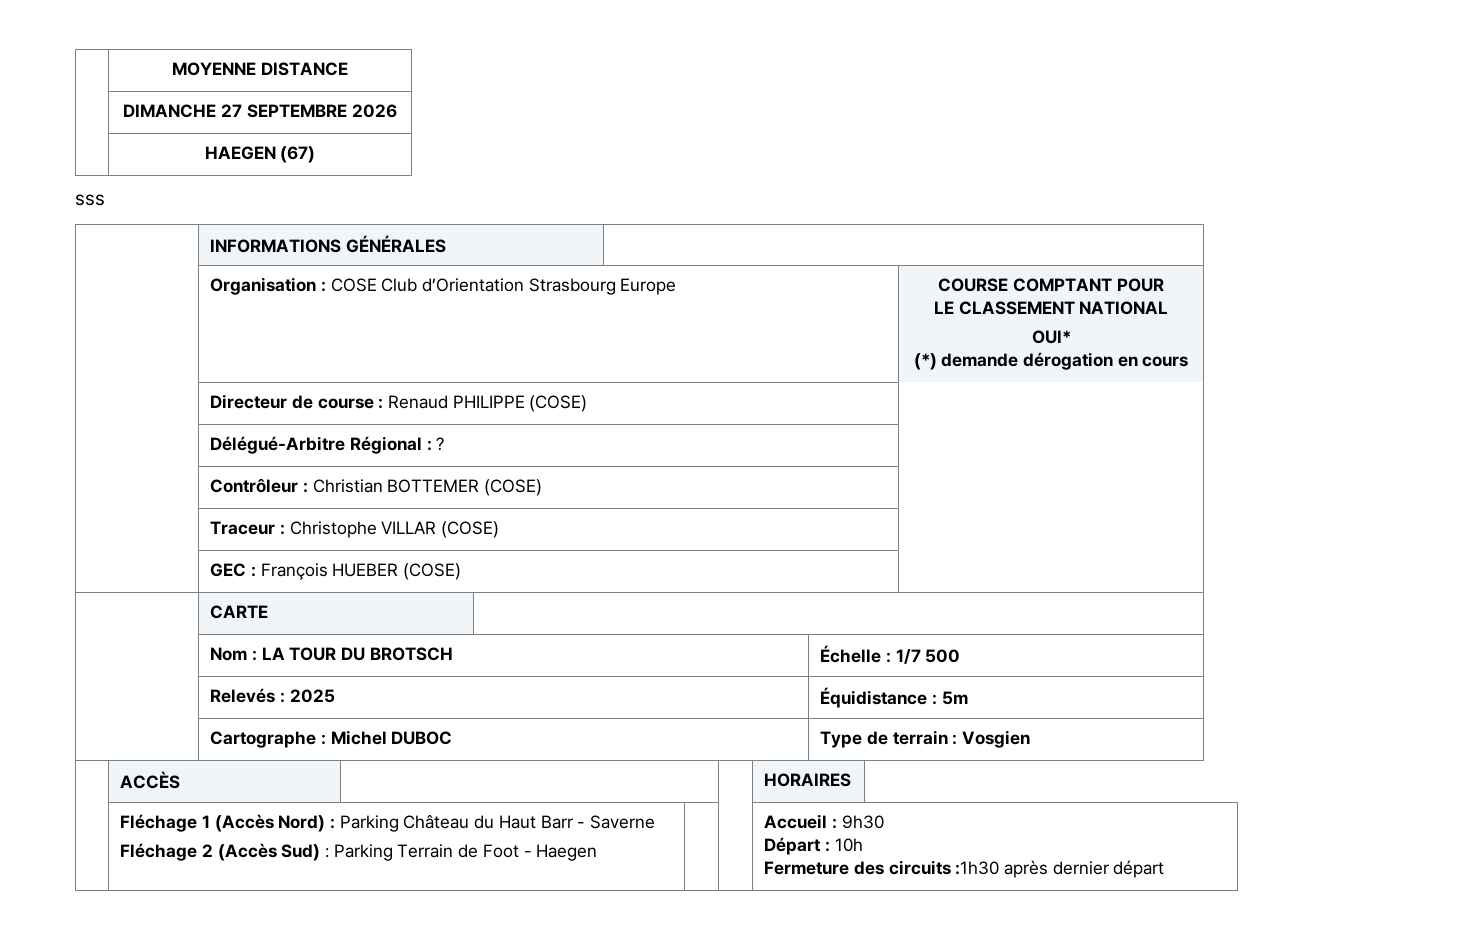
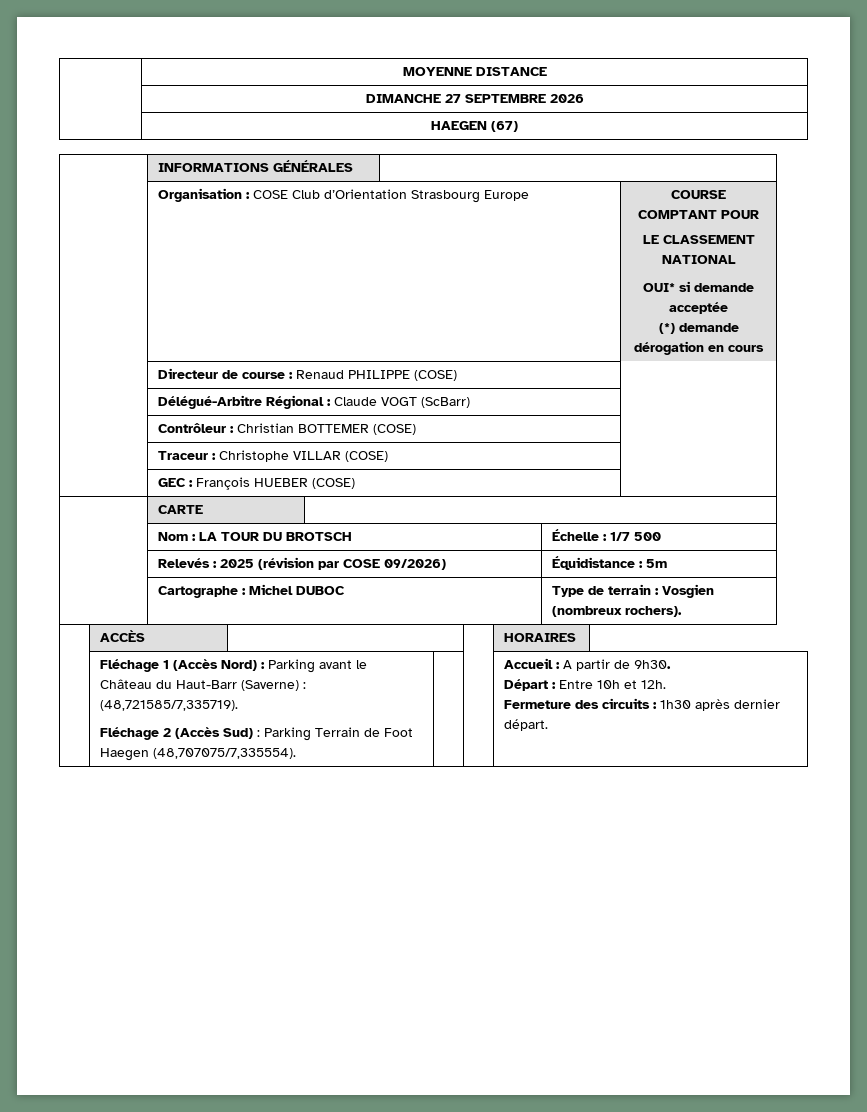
[75,194,105,206] // sss -> (518, 126) none
(1071, 337) none -> [679,281,754,292] [669,302,728,314] si demande acceptée
[436,437,445,451] ? -> [334,397,471,408] Claude VOGT (ScBarr)
(335, 696) none -> [258,557,447,570] (révision par COSE 09/2026)
(1030, 739) none -> [552,606,683,617] (nombreux rochers).
[403,815,656,829] Château du Haut Barr - Saverne -> [319,660,368,669] [100,679,307,691] [100,700,239,711] avant le Château du Haut-Barr (Saverne) : (48,721585/7,335719).
[523,851,532,857] - -> (414, 732) none
(598, 852) none -> [153,748,297,759] (48,707075/7,335554).
[841,815,884,829] 9h30 -> [563,659,672,671] A partir de 9h30.
(830, 846) none -> [559,680,594,689] Entre
(863, 845) none -> [624,680,667,689] et 12h.
[955,861,1000,875] :1h30 -> [653,700,692,709] : 1h30
[1113,860,1165,878] départ -> [504,719,549,731] départ.

